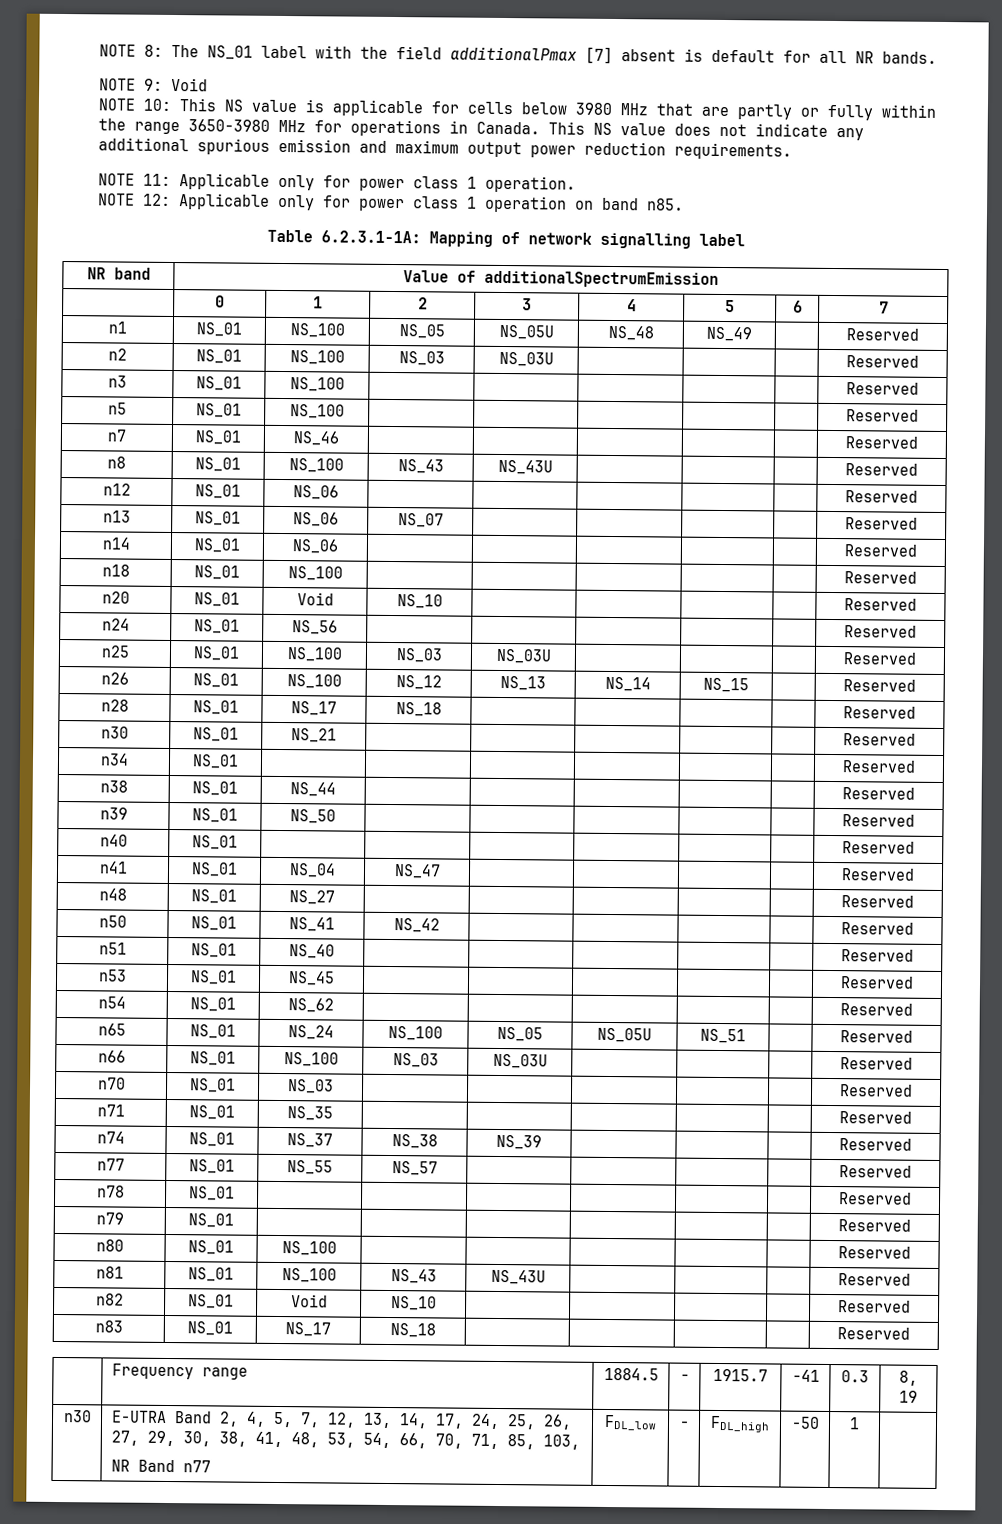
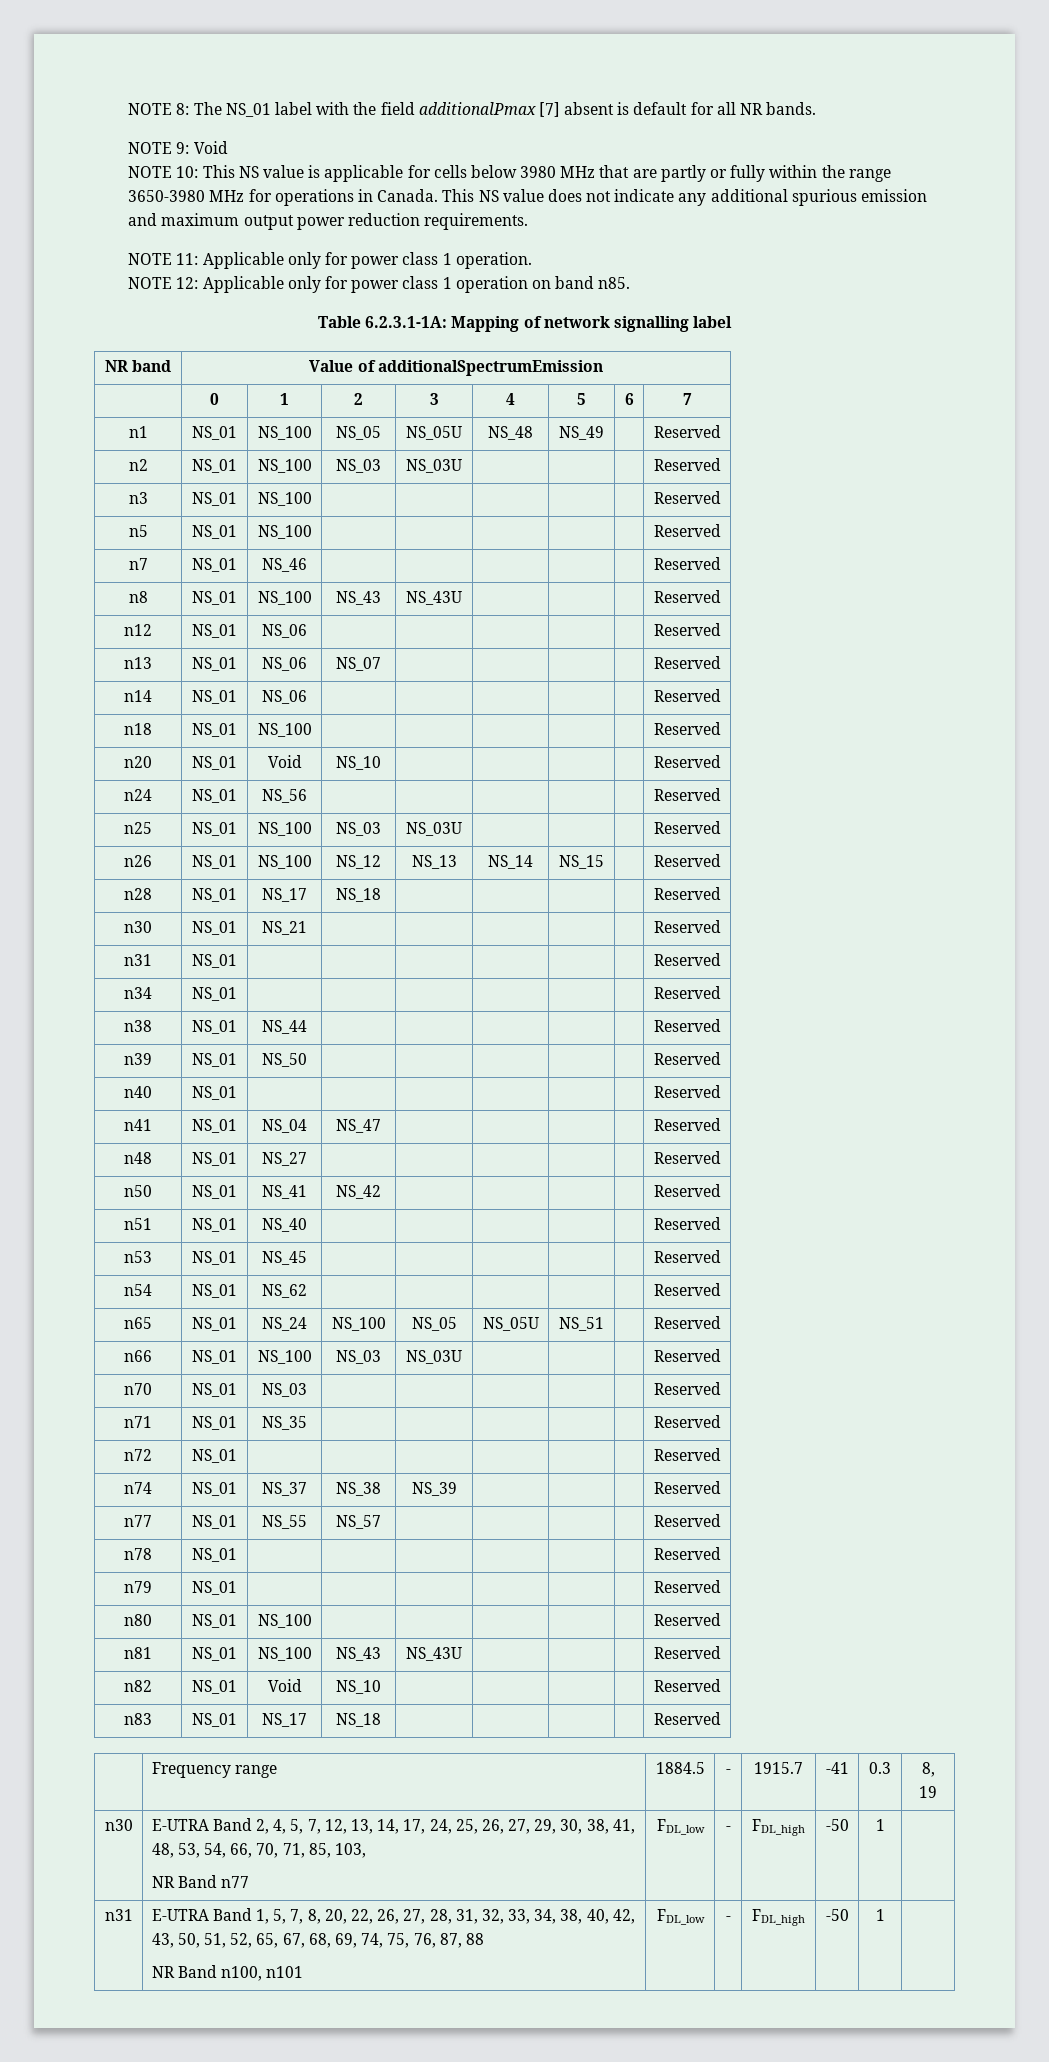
(916, 739) none -> [124,954,152,966] [192,954,237,968] [653,953,721,966] // n31 | NS_01 | | | | | | | Reserved
(912, 1117) none -> [124,1449,152,1461] [192,1449,237,1463] [653,1448,721,1461] // n72 | NS_01 | | | | | | | Reserved
(860, 1423) none -> [104,1909,133,1921] [151,1908,635,1924] [151,1933,484,1948] [151,1965,304,1981] [656,1909,705,1925] [725,1916,731,1921] [752,1909,805,1926] [825,1909,849,1921] [875,1909,885,1921] // n31 | E-UTRA Band 1, 5, 7, 8, 20, 22, 26, 27, 28, 31, 32, 33, 34, 38, 40, 42, 43, 50, 51, 52, 65, 67, 68, 69, 74, 75, 76, 87, 88 // NR Band n100, n101 | FDL_low | - | FDL_high | -50 | 1 |

